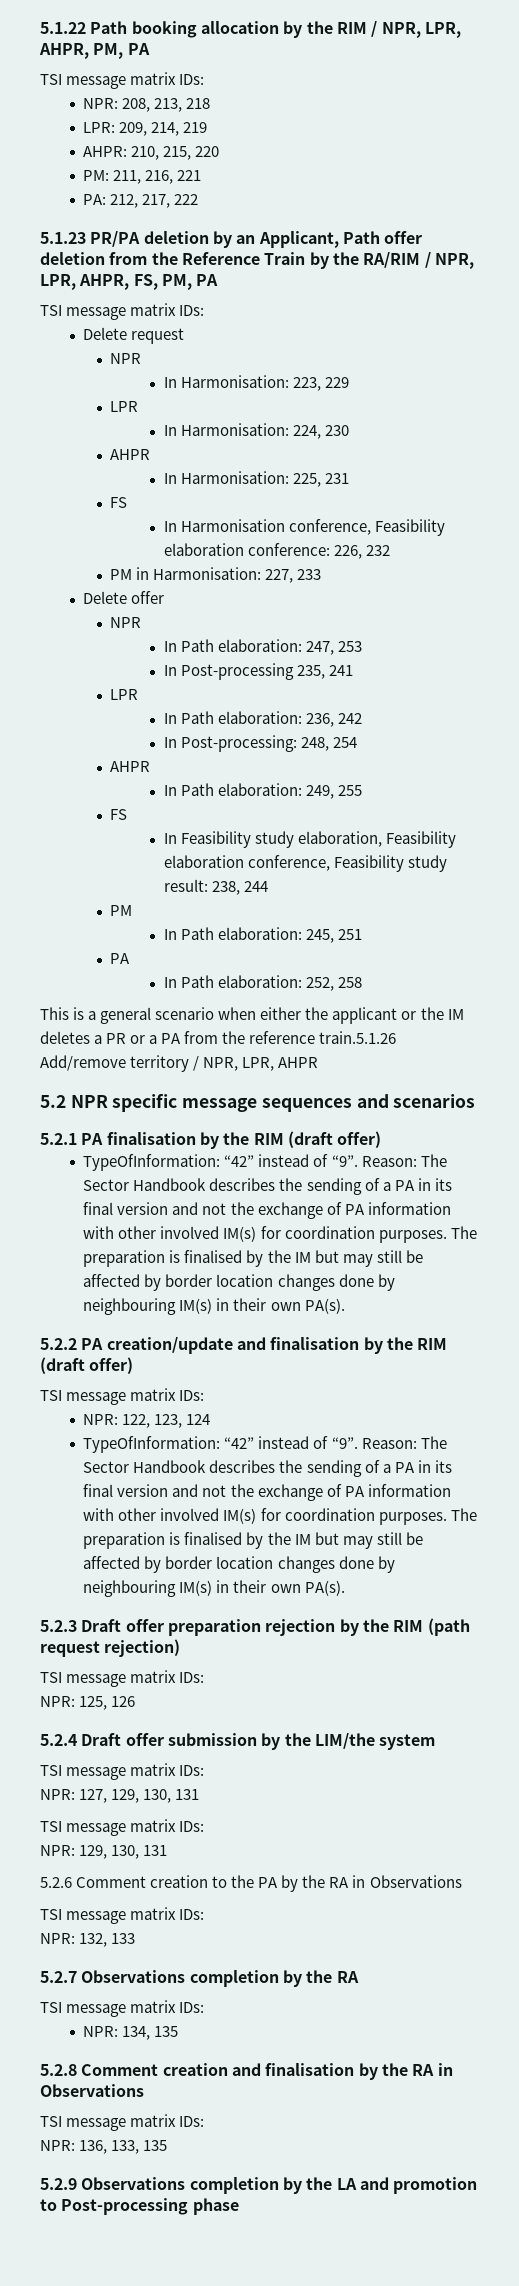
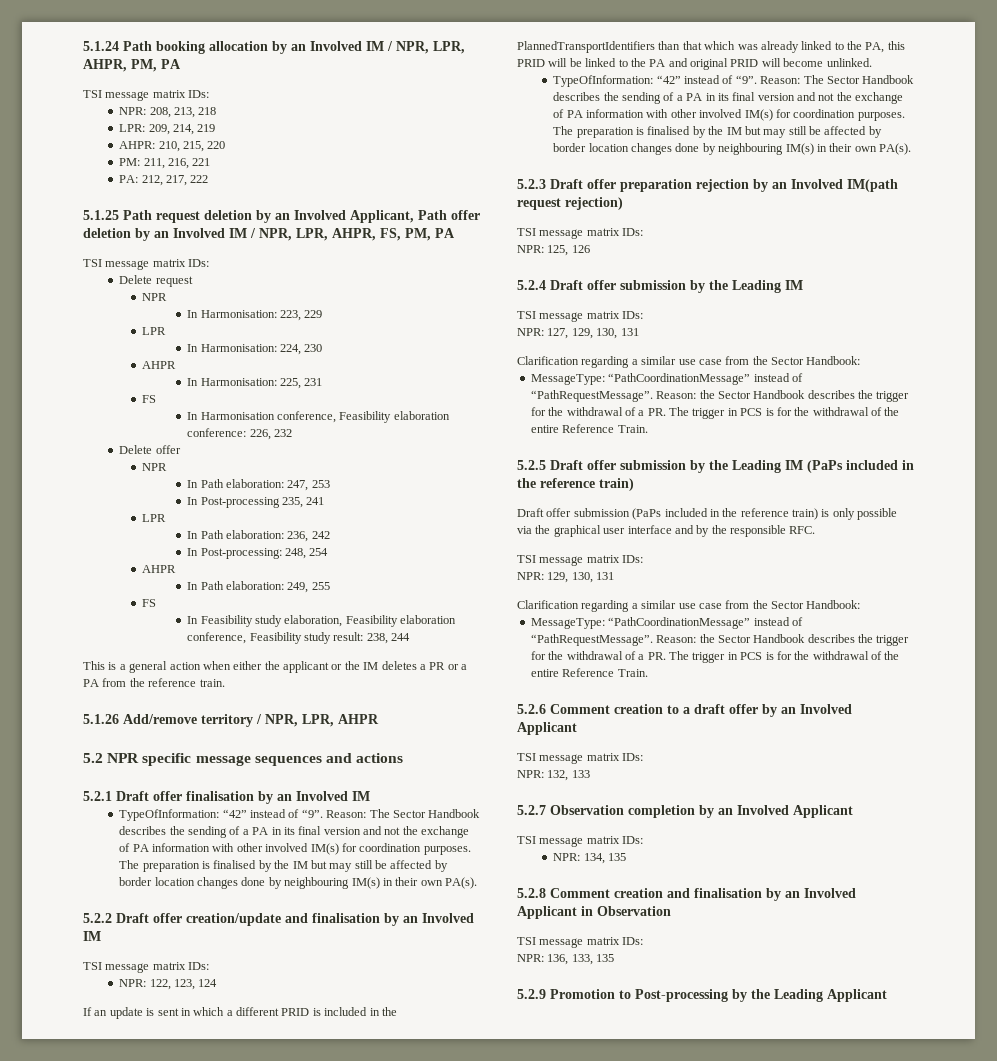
[40,22,86,34] 5.1.22 -> [83,41,119,51] 5.1.24
[306,21,367,34] the RIM -> [291,41,384,51] an Involved IM
[40,231,256,248] 5.1.23 PR/PA deletion by an -> [83,210,346,223] 5.1.25 Path request deletion by an Involved
[109,252,421,269] from the Reference Train by the RA/RIM -> [135,228,247,241] by an Involved IM
[110,567,322,583] // PM in Harmonisation: 227, 233 -> (292, 433) none
[110,905,133,916] [163,927,362,943] [110,953,131,964] [163,975,362,991] // PM // In Path elaboration: 245, 251 // PA // In Path elaboration: 252, 258 -> (411, 637) none
[155,1007,215,1020] scenario -> [169,662,201,670] action
[319,1031,397,1044] train.5.1.26 -> [199,679,225,687] [83,714,119,724] train. // 5.1.26
[393,1094,476,1108] scenarios -> [356,753,404,763] actions
[81,1131,382,1149] PA finalisation by the RIM (draft offer) -> [116,791,370,804] Draft offer finalisation by an Involved IM
[81,1338,104,1350] PA -> [116,913,182,923] Draft offer
[386,1337,448,1350] [40,1357,134,1374] the RIM (draft offer) -> [403,913,474,923] [83,931,101,941] an Involved IM
(211, 1419) none -> [83,1007,397,1019] [517,41,905,53] [517,58,872,70] // If an update is sent in which a different PRID is included in the PlannedTransportIdentifiers than that which was already linked to the PA, this PRID will be linked to the PA and original PRID will become unlinked.
[362,1618,470,1636] the RIM (path -> [772,179,898,192] an Involved IM(path
[314,1733,436,1750] LIM/the system -> [732,280,803,293] Leading IM
(200, 1794) none -> [517,356,861,368] [530,373,803,385] [530,390,910,402] [530,407,900,419] [530,424,648,433] [517,460,914,473] [517,478,634,491] [517,508,898,520] [517,525,816,537] // Clarification regarding a similar use case from the Sector Handbook: // MessageType: “PathCoordinationMessage” instead of “PathRequestMessage”. Reason: the Sector Handbook describes the trigger for the withdrawal of a PR. The trigger in PCS is for the withdrawal of the entire Reference Train. // 5.2.5 Draft offer submission by the Leading IM (PaPs included in the reference train) // Draft offer submission (PaPs included in the reference train) is only possible via the graphical user interface and by the responsible RFC.
[40,1875,462,1892] 5.2.6 Comment creation to the PA by the RA in Observations -> [517,600,861,612] [530,617,803,629] [530,634,910,646] [530,651,900,663] [530,668,648,677] [517,704,852,717] [517,722,577,735] Clarification regarding a similar use case from the Sector Handbook: // MessageType: “PathCoordinationMessage” instead of “PathRequestMessage”. Reason: the Sector Handbook describes the trigger for the withdrawal of a PR. The trigger in PCS is for the withdrawal of the entire Reference Train. // 5.2.6 Comment creation to a draft offer by an Involved Applicant
[81,1970,359,1987] Observations completion by the RA -> [550,805,853,818] Observation completion by an Involved Applicant
[381,2063,453,2076] [40,2084,144,2097] the RA in Observations -> [785,888,856,898] [517,906,671,919] an Involved Applicant in Observation
[81,2177,478,2194] [40,2198,239,2215] Observations completion by the LA and promotion to Post-processing phase -> [550,989,887,1002] Promotion to Post-processing by the Leading Applicant

